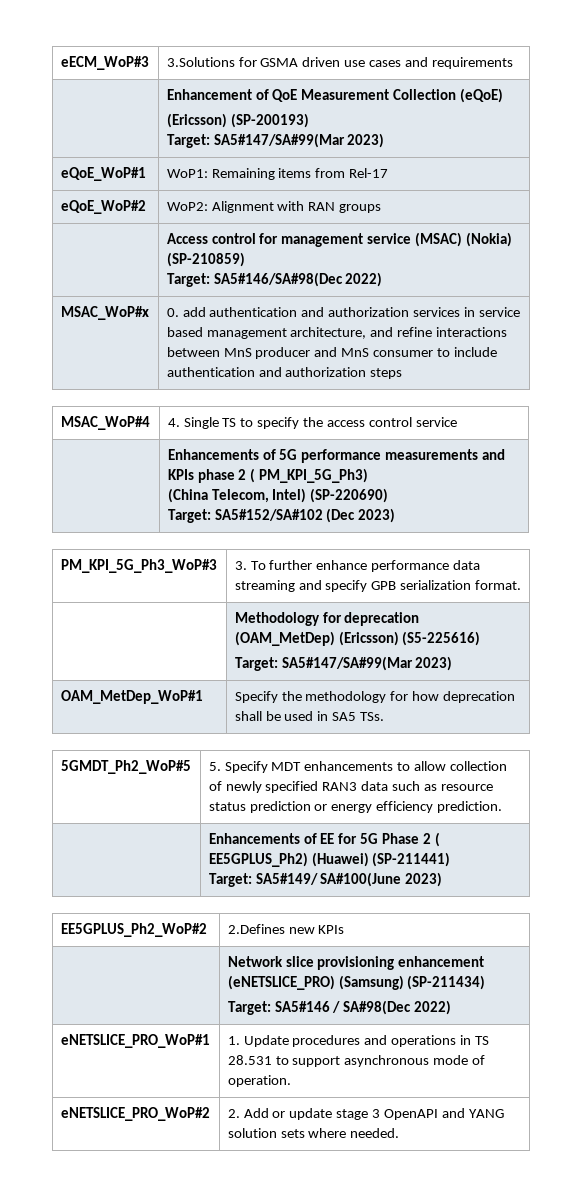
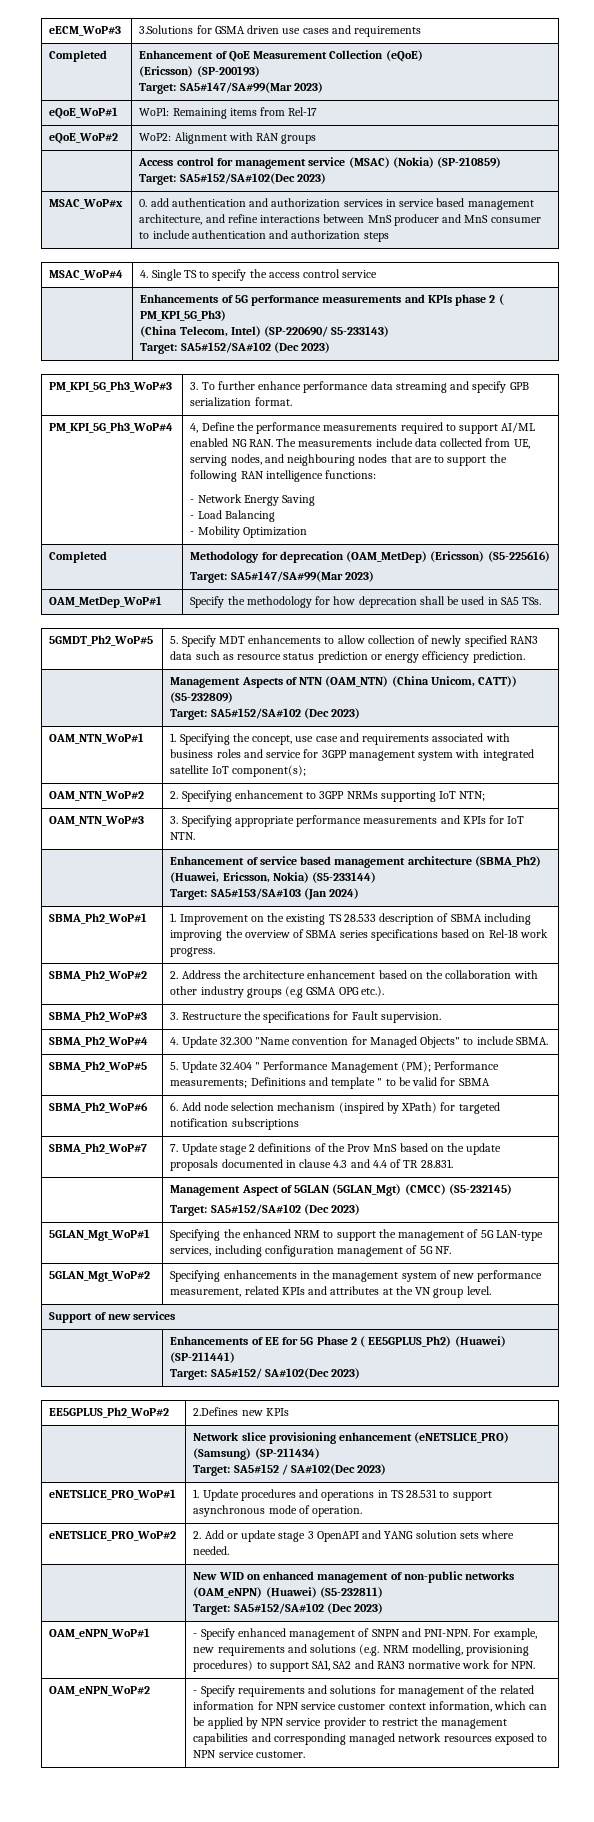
(514, 63) none -> [49,50,108,62] Completed
[213,272,383,287] SA5#146/SA#98(Dec 2022) -> [179,173,326,184] SA5#152/SA#102(Dec 2023)
[310,488,389,503] (SP-220690) -> [264,326,390,337] (SP-220690/ S5-233143)
(522, 585) none -> [49,422,174,433] [190,422,536,434] [190,438,530,449] [190,454,507,466] [190,470,377,482] [190,494,316,506] [190,510,275,522] [190,526,307,538] [49,551,108,563] PM_KPI_5G_Ph3_WoP#4 | 4, Define the performance measurements required to support AI/ML enabled NG RAN. The measurements include data collected from UE, serving nodes, and neighbouring nodes that are to support the following RAN intelligence functions: // - Network Energy Saving // - Load Balancing // - Mobility Optimization // Completed
(503, 807) none -> [170,676,518,688] [170,692,234,703] [170,708,361,720] [49,733,145,744] [170,733,510,745] [170,749,534,761] [170,765,306,777] [49,791,145,801] [170,790,486,802] [49,816,145,826] [170,815,525,827] [170,832,196,840] [170,856,541,868] [170,872,377,883] [170,888,360,900] [49,913,148,924] [170,913,531,925] [170,929,548,941] [170,947,216,957] [49,970,148,981] [170,970,538,979] [170,986,384,998] [49,1011,148,1022] [170,1011,441,1023] [49,1036,149,1047] [170,1036,548,1048] [49,1061,148,1072] [170,1061,500,1073] [170,1077,490,1089] [49,1102,149,1113] [170,1102,500,1114] [170,1118,299,1130] [49,1143,148,1154] [170,1143,502,1155] [170,1159,453,1171] [170,1184,512,1196] [170,1204,361,1216] [49,1229,151,1241] [170,1229,543,1241] [170,1245,451,1257] [49,1271,151,1282] [170,1270,543,1282] [170,1286,491,1298] [49,1311,176,1323] // | Management Aspects of NTN (OAM_NTN) (China Unicom, CATT)) (S5-232809) // Target: SA5#152/SA#102 (Dec 2023) // OAM_NTN_WoP#1 | 1. Specifying the concept, use case and requirements associated with business roles and service for 3GPP management system with integrated satellite IoT component(s); // OAM_NTN_WoP#2 | 2. Specifying enhancement to 3GPP NRMs supporting IoT NTN; // OAM_NTN_WoP#3 | 3. Specifying appropriate performance measurements and KPIs for IoT NTN. // | Enhancement of service based management architecture (SBMA_Ph2) (Huawei, Ericsson, Nokia) (S5-233144) // Target: SA5#153/SA#103 (Jan 2024) // SBMA_Ph2_WoP#1 | 1. Improvement on the existing TS 28.533 description of SBMA including improving the overview of SBMA series specifications based on Rel-18 work progress. // SBMA_Ph2_WoP#2 | 2. Address the architecture enhancement based on the collaboration with other industry groups (e.g GSMA OPG etc.). // SBMA_Ph2_WoP#3 | 3. Restructure the specifications for Fault supervision. // SBMA_Ph2_WoP#4 | 4. Update 32.300 "Name convention for Managed Objects" to include SBMA. // SBMA_Ph2_WoP#5 | 5. Update 32.404 " Performance Management (PM); Performance measurements; Definitions and template " to be valid for SBMA // SBMA_Ph2_WoP#6 | 6. Add node selection mechanism (inspired by XPath) for targeted notification subscriptions // SBMA_Ph2_WoP#7 | 7. Update stage 2 definitions of the Prov MnS based on the update proposals documented in clause 4.3 and 4.4 of TR 28.831. // | Management Aspect of 5GLAN (5GLAN_Mgt) (CMCC) (S5-232145) // Target: SA5#152/SA#102 (Dec 2023) // 5GLAN_Mgt_WoP#1 | Specifying the enhanced NRM to support the management of 5G LAN-type services, including configuration management of 5G NF. // 5GLAN_Mgt_WoP#2 | Specifying enhancements in the management system of new performance measurement, related KPIs and attributes at the VN group level. // Support of new services
[255,872,402,887] SA5#149/ SA#100(June -> [210,1368,329,1379] SA5#152/ SA#102(Dec
[274,1000,452,1015] SA5#146 / SA#98(Dec 2022) -> [233,1464,387,1475] SA5#152 / SA#102(Dec 2023)
(400, 1133) none -> [193,1571,515,1583] [193,1587,383,1598] [193,1603,384,1615] [49,1628,151,1639] [193,1628,537,1640] [193,1644,530,1656] [193,1660,535,1672] [49,1686,151,1696] [193,1685,534,1697] [193,1701,548,1712] [193,1717,507,1729] [193,1733,548,1745] [193,1750,305,1758] // | New WID on enhanced management of non-public networks (OAM_eNPN) (Huawei) (S5-232811) // Target: SA5#152/SA#102 (Dec 2023) // OAM_eNPN_WoP#1 | - Specify enhanced management of SNPN and PNI-NPN. For example, new requirements and solutions (e.g. NRM modelling, provisioning procedures) to support SA1, SA2 and RAN3 normative work for NPN. // OAM_eNPN_WoP#2 | - Specify requirements and solutions for management of the related information for NPN service customer context information, which can be applied by NPN service provider to restrict the management capabilities and corresponding managed network resources exposed to NPN service customer.

